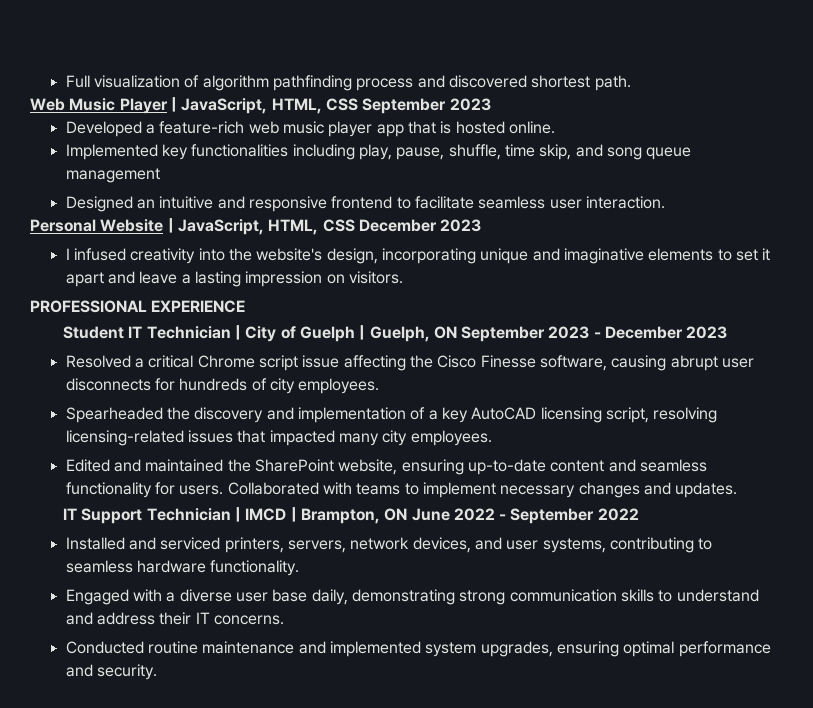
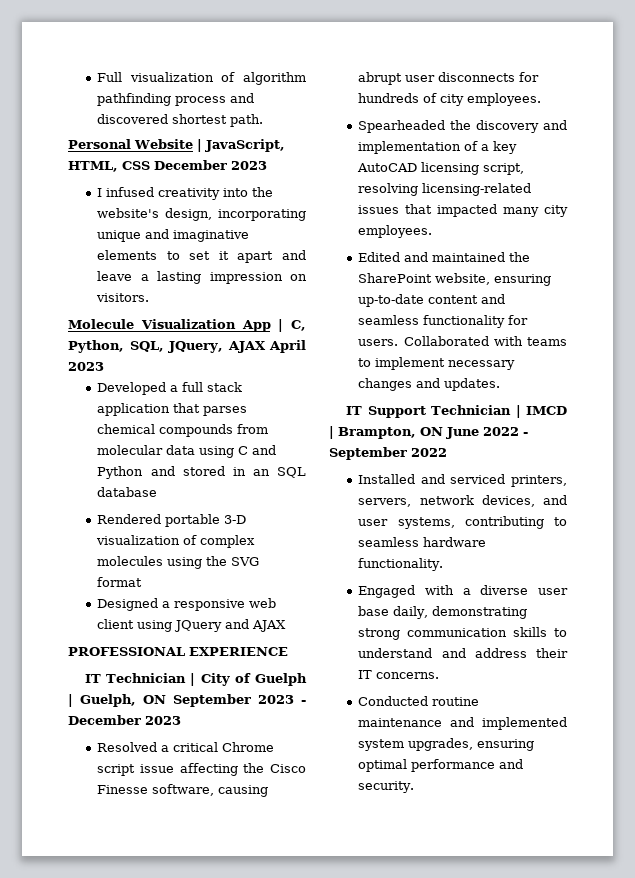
[30,97,491,114] [65,121,555,137] [65,144,692,160] [65,168,160,183] [65,196,665,212] // Web Music Player | JavaScript, HTML, CSS September 2023 // Developed a feature-rich web music player app that is hosted online. // Implemented key functionalities including play, pause, shuffle, time skip, and song queue management // Designed an intuitive and responsive frontend to facilitate seamless user interaction. -> (264, 120) none
(403, 277) none -> [68,319,306,332] [68,340,306,353] [68,362,104,371] [97,382,243,395] [97,403,248,416] [97,424,269,437] [97,445,277,458] [97,466,306,479] [97,487,158,497] [97,514,247,527] [96,535,256,548] [97,556,260,569] [97,577,143,587] [97,598,277,611] [97,619,287,632] // Molecule Visualization App | C, Python, SQL, JQuery, AJAX April 2023 // Developed a full stack application that parses chemical compounds from molecular data using C and Python and stored in an SQL database // Rendered portable 3-D visualization of complex molecules using the SVG format // Designed a responsive web client using JQuery and AJAX
[62,326,124,339] Student -> (288, 651) none

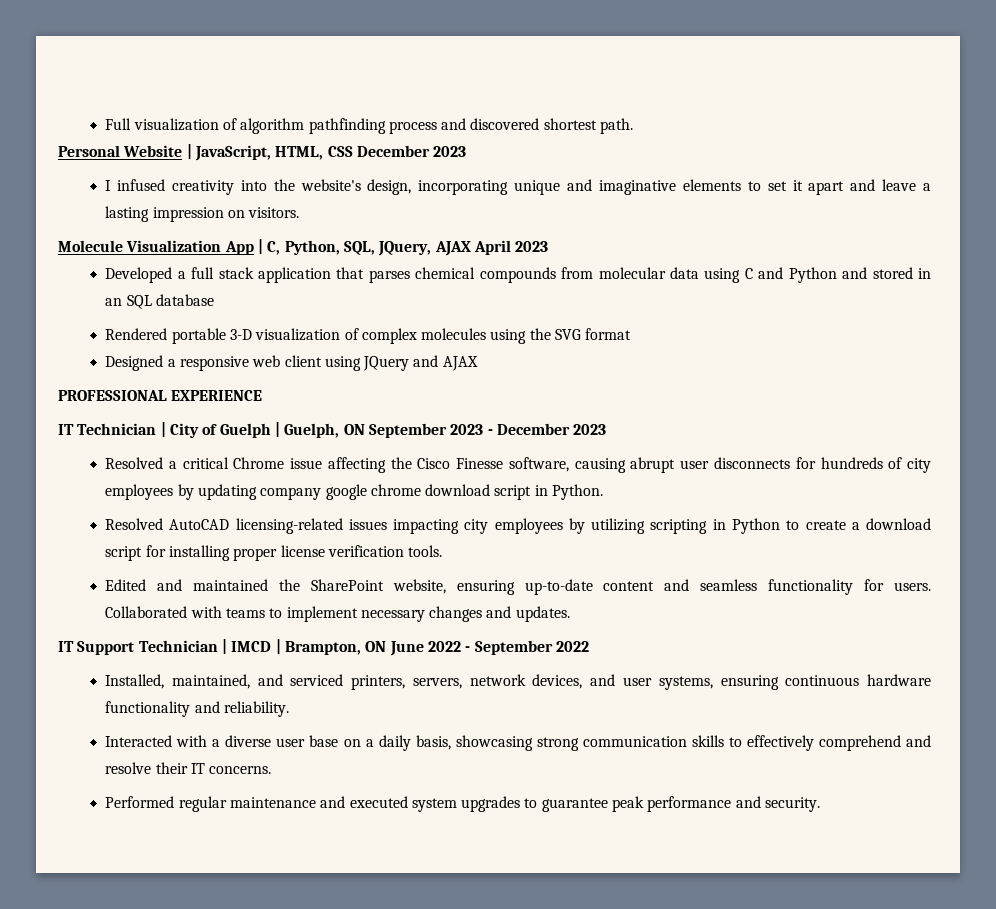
[97,764,136,776] script -> (285, 463) none
[467,93,542,106] [358,120,567,133] [358,141,518,154] [357,162,525,175] [358,183,532,196] [358,204,568,217] [358,225,433,238] employees. // Spearheaded the discovery and implementation of a key AutoCAD licensing script, resolving licensing-related issues that impacted many city employees. -> [105,484,604,500] [105,518,931,534] [105,545,443,561] employees by updating company google chrome download script in Python. // Resolved AutoCAD licensing-related issues impacting city employees by utilizing scripting in Python to create a download script for installing proper license verification tools.
[358,474,416,484] Installed -> [105,674,250,689] Installed, maintained,
[464,516,567,529] [358,537,487,547] [358,558,444,571] [358,585,416,598] contributing to seamless hardware functionality. // Engaged -> [720,674,932,690] [105,701,289,717] [105,735,173,747] ensuring continuous hardware functionality and reliability. // Interacted
[393,606,528,619] [358,627,567,640] [358,648,568,658] [358,670,440,679] [358,696,480,706] [358,717,567,730] [358,738,535,751] [358,759,408,772] daily, demonstrating strong communication skills to understand and address their IT concerns. // Conducted routine maintenance and implemented system upgrades, ensuring optimal -> [343,735,931,751] [105,762,272,774] [105,796,645,812] on a daily basis, showcasing strong communication skills to effectively comprehend and resolve their IT concerns. // Performed regular maintenance and executed system upgrades to guarantee peak

